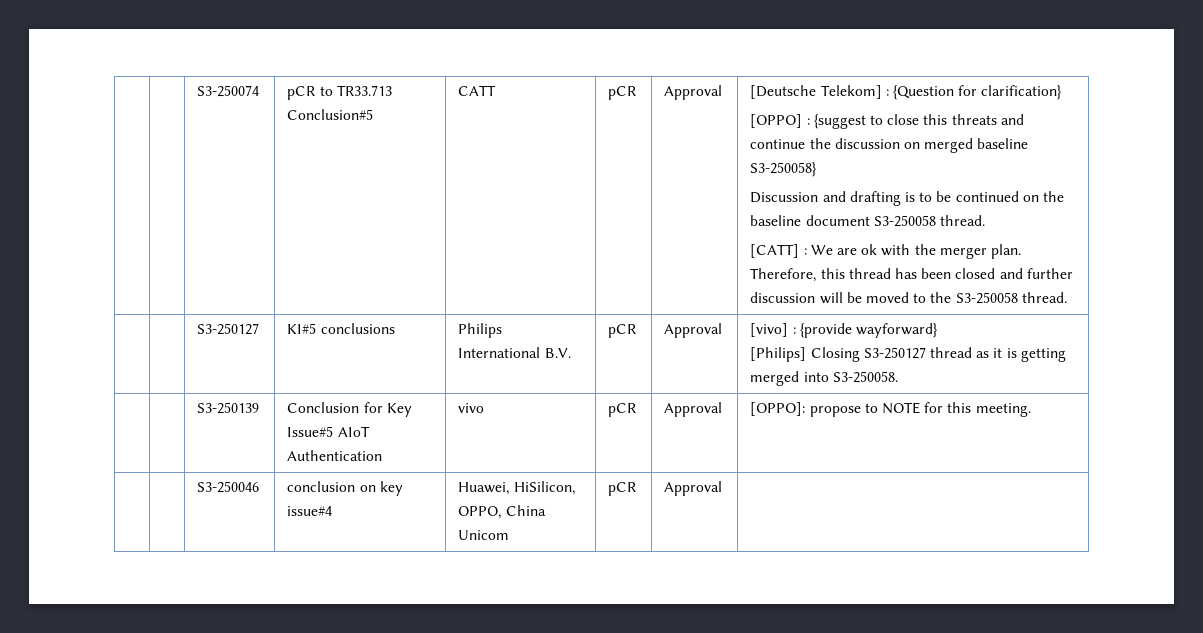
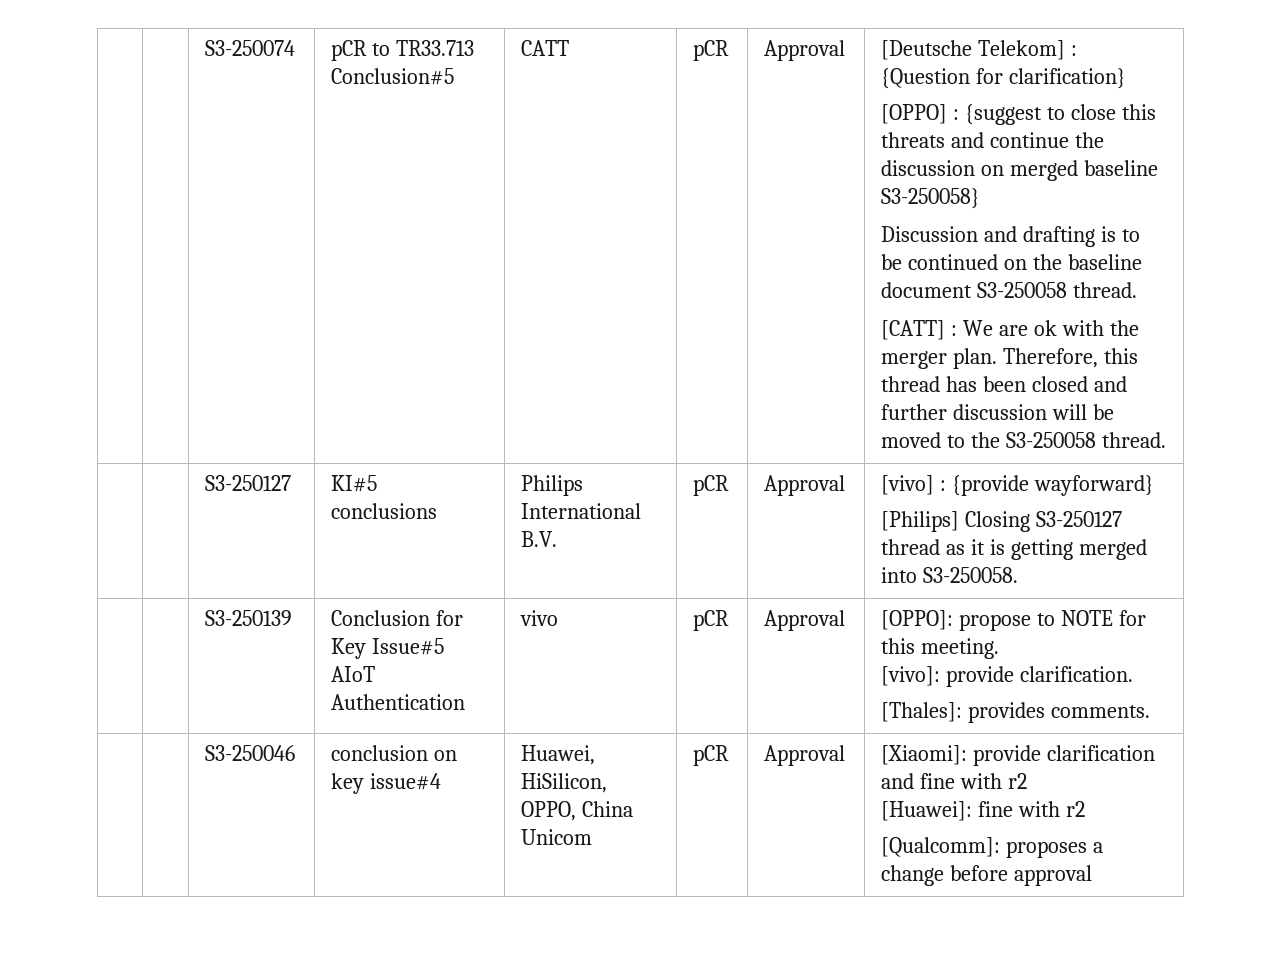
(1031, 410) none -> [881,666,1134,687] [881,702,1151,723] // [vivo]: provide clarification. // [Thales]: provides comments.
(723, 488) none -> [881,745,1156,766] [881,773,1028,789] [881,801,1086,821] [881,837,1104,858] [881,865,1093,886] [Xiaomi]: provide clarification and fine with r2 // [Huawei]: fine with r2 // [Qualcomm]: proposes a change before approval

